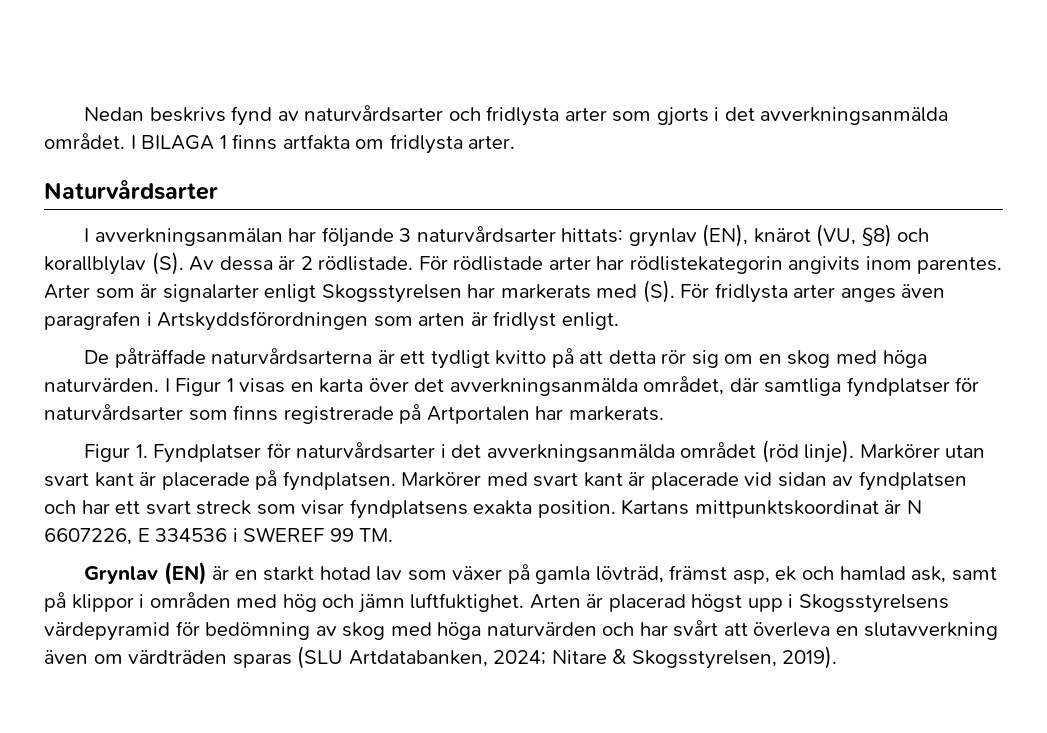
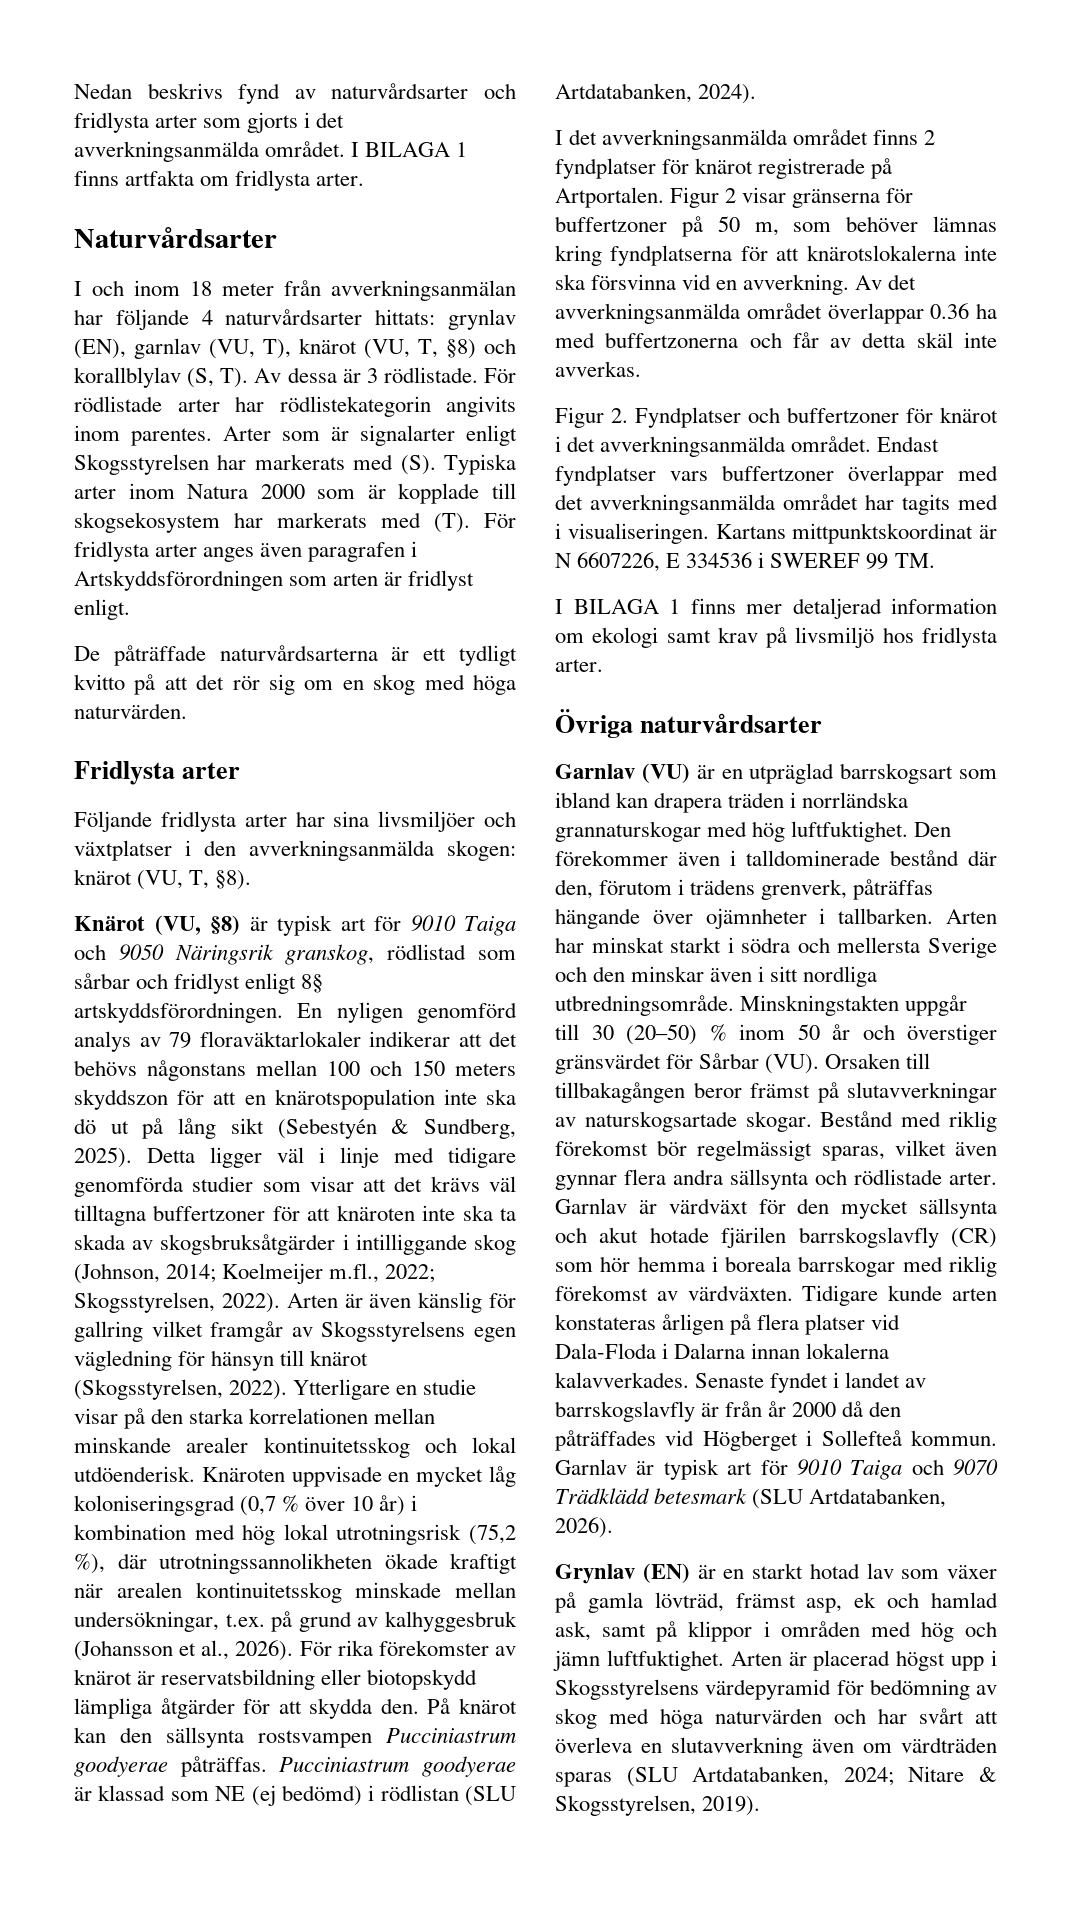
(89, 235) none -> [92,280,321,296] och inom 18 meter från
[399,228,412,242] 3 -> [201,310,213,325] 4
[753,224,857,247] knärot (VU, -> [134,338,438,359] garnlav (VU, T), knärot (VU, T,
[151,252,184,275] (S). -> [187,368,249,388] (S, T).
[300,256,313,270] 2 -> [366,368,378,383] 3
(675, 291) none -> [443,454,516,475] [74,483,516,504] [74,512,470,533] Typiska arter inom Natura 2000 som är kopplade till skogsekosystem har markerats med (T).
[608,350,656,364] detta -> [196,674,225,690] det
[164,376,980,397] [44,404,664,424] [83,440,986,463] [44,470,968,491] [44,499,616,519] I Figur 1 visas en karta över det avverkningsanmälda området, där samtliga fyndplatser för naturvårdsarter som finns registrerade på Artportalen har markerats. // Figur 1. Fyndplatser för naturvårdsarter i det avverkningsanmälda området (röd linje). Markörer utan svart kant är placerade på fyndplatsen. Markörer med svart kant är placerade vid sidan av fyndplatsen och har ett svart streck som visar fyndplatsens exakta position. -> [74,761,241,785] [74,811,516,832] [74,840,516,861] [74,869,252,890] [74,915,516,936] [74,944,516,965] [74,973,324,994] [74,1002,517,1023] [74,1031,517,1052] [74,1060,516,1081] [74,1089,516,1110] [74,1118,516,1139] [74,1147,516,1168] [74,1176,516,1197] [74,1205,516,1226] [74,1234,516,1255] [74,1263,436,1284] [74,1292,516,1313] [74,1321,516,1342] [74,1350,369,1371] [74,1379,477,1400] [74,1408,436,1429] [74,1437,516,1458] [74,1466,516,1487] [74,1495,418,1516] [74,1524,516,1545] [74,1553,517,1574] [74,1582,516,1603] [74,1611,517,1632] [74,1640,516,1661] [74,1669,478,1690] [74,1698,517,1719] [74,1727,516,1748] [74,1756,516,1777] [74,1785,516,1806] [555,83,757,104] [555,129,936,150] [555,158,893,179] [555,187,914,208] [555,216,997,237] [555,245,997,266] [555,274,917,295] [555,303,997,324] [555,332,997,348] [555,361,641,377] [555,407,998,428] [555,436,940,457] [555,465,998,486] [555,494,998,515] [555,523,709,544] // Fridlysta arter // Följande fridlysta arter har sina livsmiljöer och växtplatser i den avverkningsanmälda skogen: knärot (VU, T, §8). // Knärot (VU, §8) är typisk art för 9010 Taiga och 9050 Näringsrik granskog, rödlistad som sårbar och fridlyst enligt 8§ artskyddsförordningen. En nyligen genomförd analys av 79 floraväktarlokaler indikerar att det behövs någonstans mellan 100 och 150 meters skyddszon för att en knärotspopulation inte ska dö ut på lång sikt (Sebestyén & Sundberg, 2025). Detta ligger väl i linje med tidigare genomförda studier som visar att det krävs väl tilltagna buffertzoner för att knäroten inte ska ta skada av skogsbruksåtgärder i intilliggande skog (Johnson, 2014; Koelmeijer m.fl., 2022; Skogsstyrelsen, 2022). Arten är även känslig för gallring vilket framgår av Skogsstyrelsens egen vägledning för hänsyn till knärot (Skogsstyrelsen, 2022). Ytterligare en studie visar på den starka korrelationen mellan minskande arealer kontinuitetsskog och lokal utdöenderisk. Knäroten uppvisade en mycket låg koloniseringsgrad (0,7 % över 10 år) i kombination med hög lokal utrotningsrisk (75,2 %), där utrotningssannolikheten ökade kraftigt när arealen kontinuitetsskog minskade mellan undersökningar, t.ex. på grund av kalhyggesbruk (Johansson et al., 2026). För rika förekomster av knärot är reservatsbildning eller biotopskydd lämpliga åtgärder för att skydda den. På knärot kan den sällsynta rostsvampen Pucciniastrum goodyerae påträffas. Pucciniastrum goodyerae är klassad som NE (ej bedömd) i rödlistan (SLU Artdatabanken, 2024). // I det avverkningsanmälda området finns 2 fyndplatser för knärot registrerade på Artportalen. Figur 2 visar gränserna för buffertzoner på 50 m, som behöver lämnas kring fyndplatserna för att knärotslokalerna inte ska försvinna vid en avverkning. Av det avverkningsanmälda området överlappar 0.36 ha med buffertzonerna och får av detta skäl inte avverkas. // Figur 2. Fyndplatser och buffertzoner för knärot i det avverkningsanmälda området. Endast fyndplatser vars buffertzoner överlappar med det avverkningsanmälda området har tagits med i visualiseringen.
(394, 535) none -> [555,598,997,619] [555,627,997,648] [555,659,603,672] [555,709,823,738] [555,763,997,784] [555,792,909,813] [555,821,952,842] [555,850,997,866] [555,879,934,900] [555,908,997,929] [555,937,997,958] [555,966,878,987] [555,995,968,1016] [555,1024,997,1045] [555,1053,931,1074] [555,1082,997,1103] [555,1111,997,1132] [555,1140,997,1161] [555,1169,997,1190] [555,1198,997,1219] [555,1227,997,1248] [555,1256,997,1277] [555,1285,997,1306] [555,1314,901,1335] [555,1343,890,1359] [555,1372,927,1393] [555,1401,902,1422] [555,1430,997,1451] [555,1459,998,1480] [555,1488,947,1509] [555,1517,613,1538] // I BILAGA 1 finns mer detaljerad information om ekologi samt krav på livsmiljö hos fridlysta arter. // Övriga naturvårdsarter // Garnlav (VU) är en utpräglad barrskogsart som ibland kan drapera träden i norrländska grannaturskogar med hög luftfuktighet. Den förekommer även i talldominerade bestånd där den, förutom i trädens grenverk, påträffas hängande över ojämnheter i tallbarken. Arten har minskat starkt i södra och mellersta Sverige och den minskar även i sitt nordliga utbredningsområde. Minskningstakten uppgår till 30 (20–50) % inom 50 år och överstiger gränsvärdet för Sårbar (VU). Orsaken till tillbakagången beror främst på slutavverkningar av naturskogsartade skogar. Bestånd med riklig förekomst bör regelmässigt sparas, vilket även gynnar flera andra sällsynta och rödlistade arter. Garnlav är värdväxt för den mycket sällsynta och akut hotade fjärilen barrskogslavfly (CR) som hör hemma i boreala barrskogar med riklig förekomst av värdväxten. Tidigare kunde arten konstateras årligen på flera platser vid Dala-Floda i Dalarna innan lokalerna kalavverkades. Senaste fyndet i landet av barrskogslavfly är från år 2000 då den påträffades vid Högberget i Sollefteå kommun. Garnlav är typisk art för 9010 Taiga och 9070 Trädklädd betesmark (SLU Artdatabanken, 2026).

